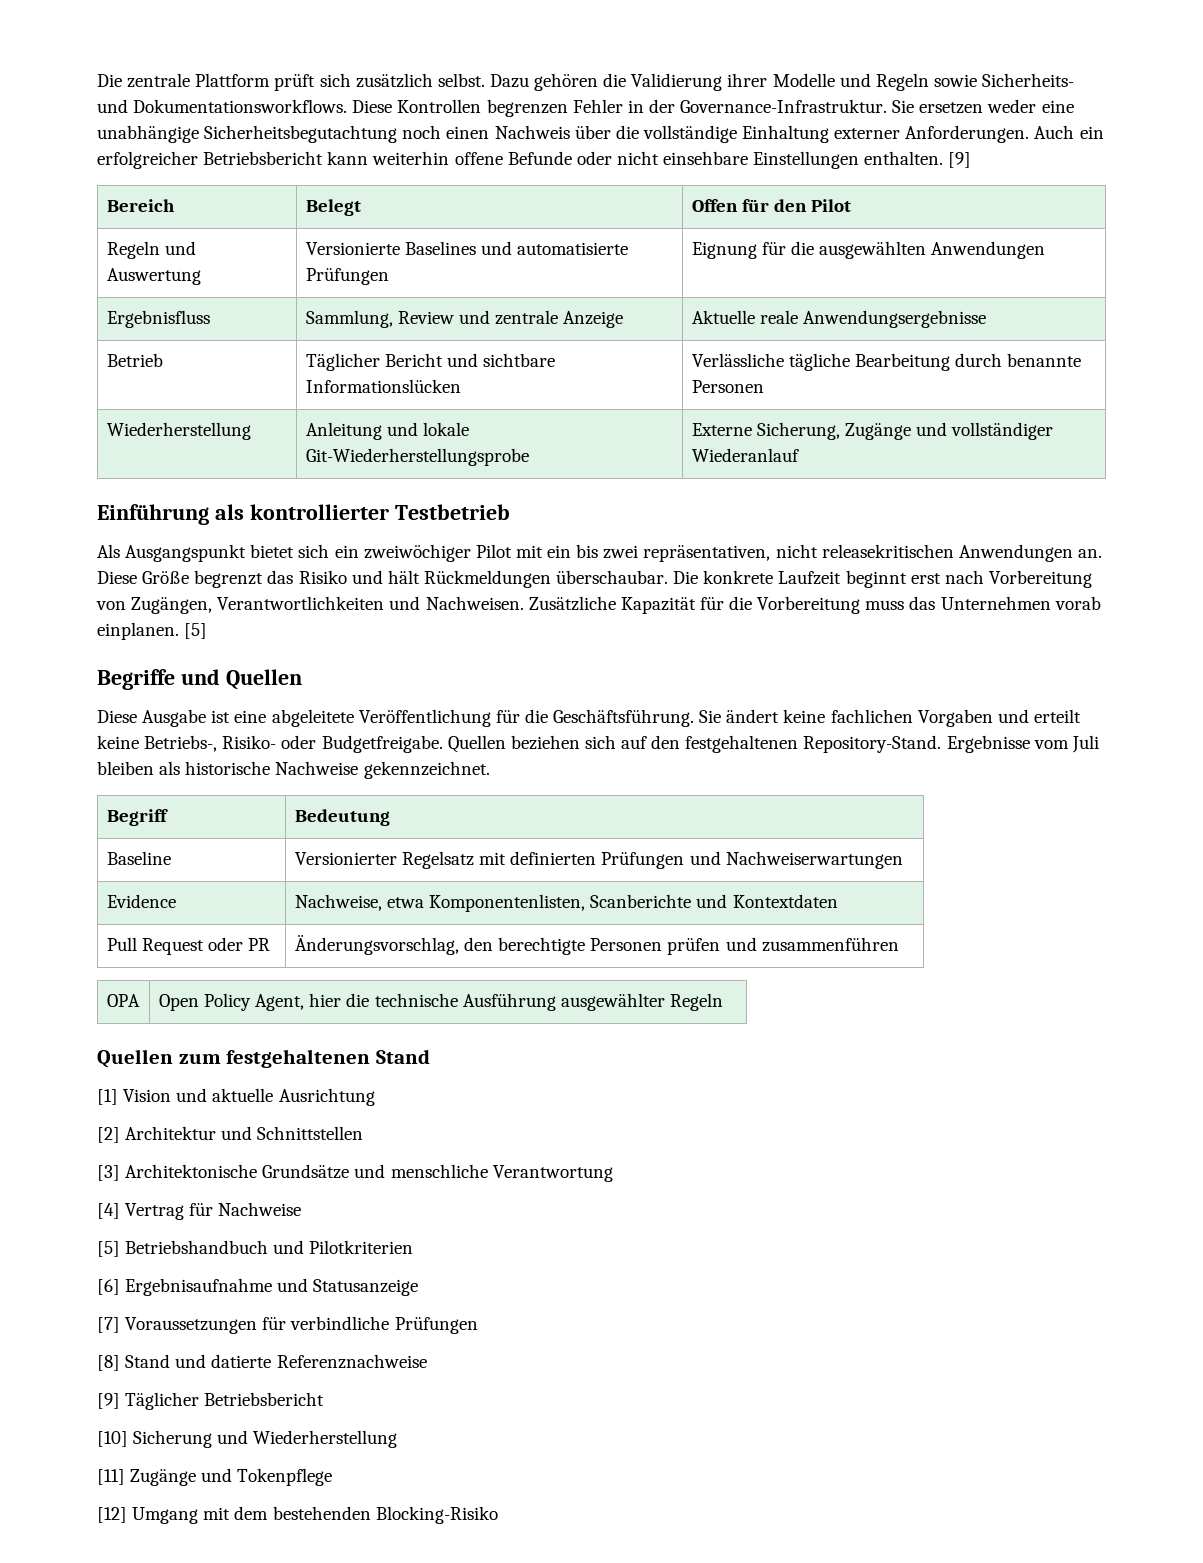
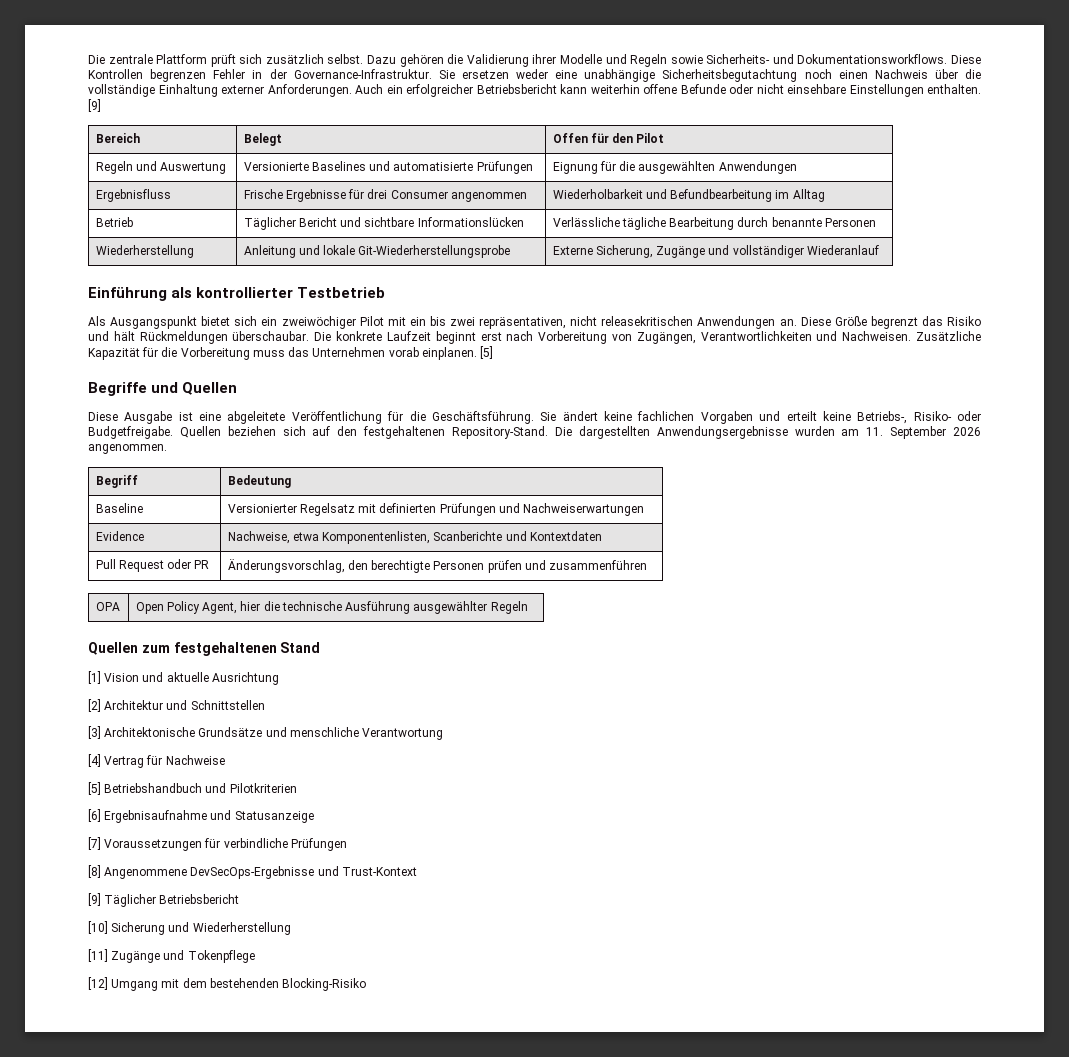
[305,310,624,328] [691,310,987,328] Sammlung, Review und zentrale Anzeige | Aktuelle reale Anwendungsergebnisse -> [243,189,527,202] [552,189,825,202] Frische Ergebnisse für drei Consumer angenommen | Wiederholbarkeit und Befundbearbeitung im Alltag
[946,735,1099,753] [97,761,490,779] Ergebnisse vom Juli bleiben als historische Nachweise gekennzeichnet. -> [554,426,982,439] [88,444,167,454] Die dargestellten Anwendungsergebnisse wurden am 11. September 2026 angenommen.
[125,1354,427,1369] Stand und datierte Referenznachweise -> [104,866,417,879] Angenommene DevSecOps-Ergebnisse und Trust-Kontext

